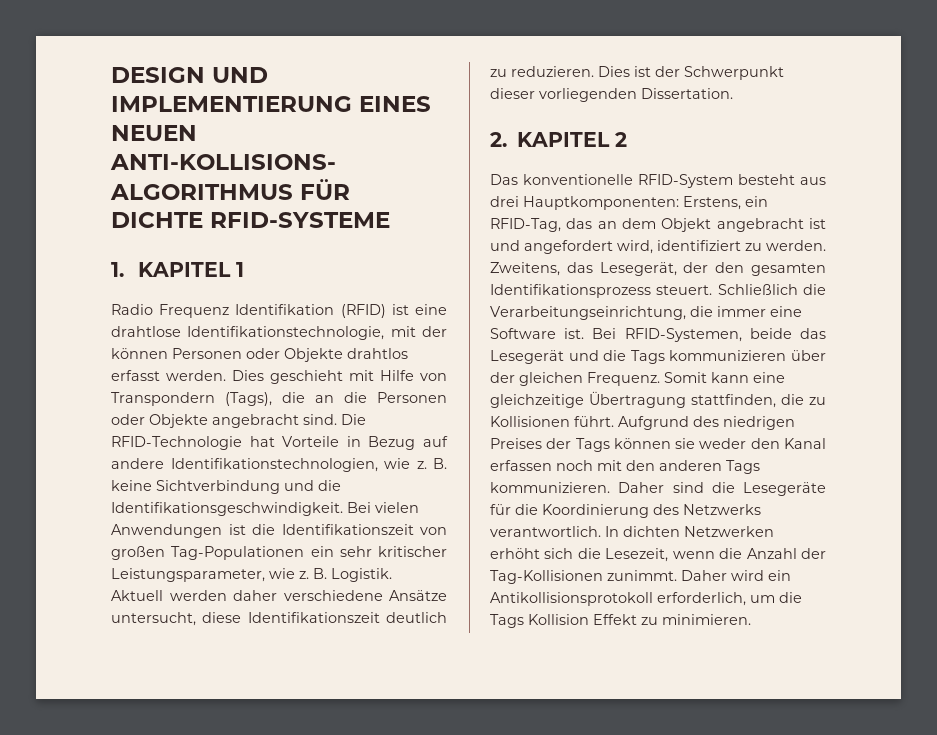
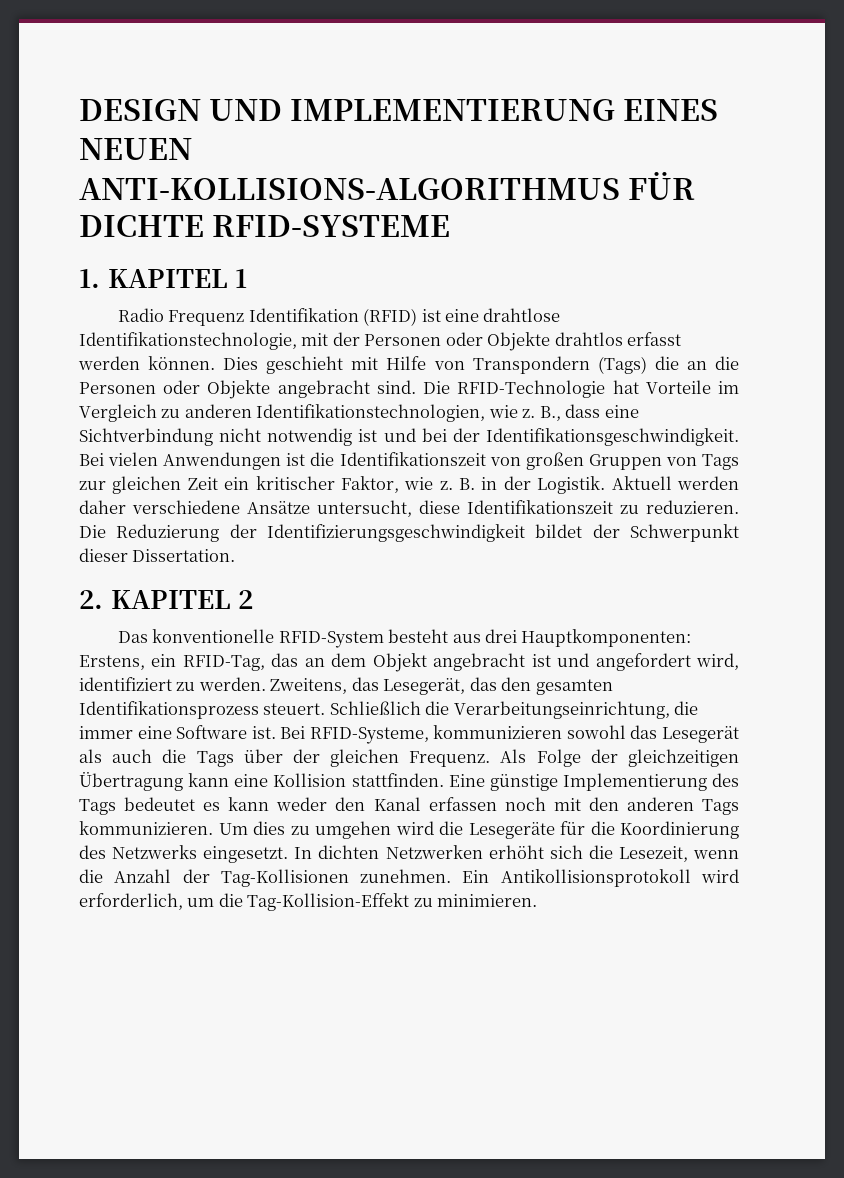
[111,348,168,359] können -> (360, 339) none
[166,370,226,381] werden. -> [78,356,216,370] werden können.
[225,392,272,406] (Tags), -> [597,356,647,374] (Tags)
[346,436,448,450] [111,458,447,472] [111,480,341,494] in Bezug auf andere Identifikationstechnologien, wie z. B. keine Sichtverbindung und die -> [717,381,739,394] [79,404,639,422] [79,428,480,446] im Vergleich zu anderen Identifikationstechnologien, wie z. B., dass eine Sichtverbindung nicht notwendig ist und bei der
[171,546,447,560] [111,568,327,582] Tag-Populationen ein sehr kritischer Leistungsparameter, wie z. B. -> [588,454,740,470] [79,476,531,494] Gruppen von Tags zur gleichen Zeit ein kritischer Faktor, wie z. B. in der
[385,612,447,623] deutlich -> (613, 507) none
[598,66,651,77] Dies ist -> [79,524,583,542] Die Reduzierung der Identifizierungsgeschwindigkeit bildet
[539,88,637,102] vorliegenden -> (128, 555) none
[683,262,709,273] der -> [469,677,497,691] das
[624,328,826,342] [490,350,787,364] RFID-Systemen, beide das Lesegerät und die Tags kommunizieren -> [309,725,739,744] [79,749,234,767] RFID-Systeme, kommunizieren sowohl das Lesegerät als auch die Tags
[664,372,785,383] [490,391,826,408] [490,416,795,430] [490,438,696,452] Somit kann eine gleichzeitige Übertragung stattfinden, die zu Kollisionen führt. Aufgrund des niedrigen Preises der Tags können sie -> [500,749,739,767] [79,772,739,791] [79,797,270,815] Als Folge der gleichzeitigen Übertragung kann eine Kollision stattfinden. Eine günstige Implementierung des Tags bedeutet es kann
[618,482,704,493] Daher sind -> [218,821,434,839] Um dies zu umgehen wird
[490,526,601,537] verantwortlich. -> [203,846,289,863] eingesetzt.
[607,570,791,581] [490,592,802,606] [490,614,637,628] zunimmt. Daher wird ein Antikollisionsprotokoll erforderlich, um die Tags Kollision Effekt -> [360,869,739,887] [79,893,410,911] zunehmen. Ein Antikollisionsprotokoll wird erforderlich, um die Tag-Kollision-Effekt

